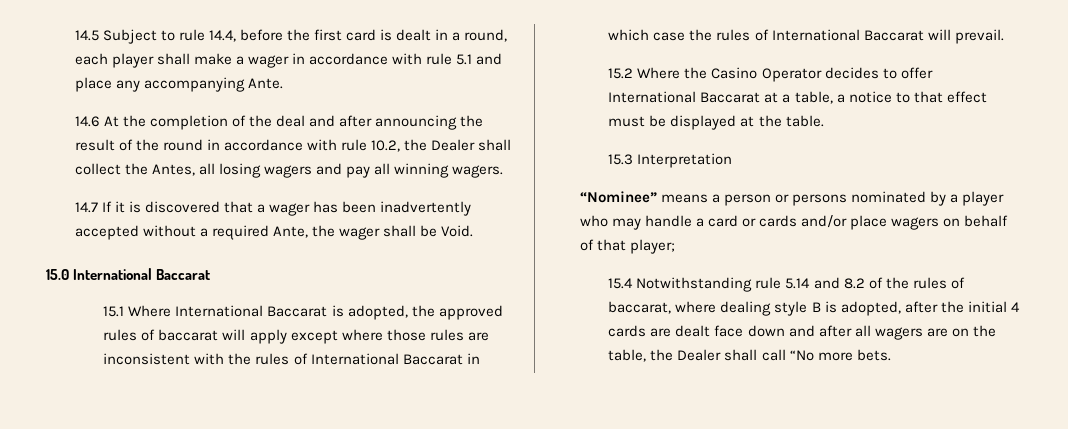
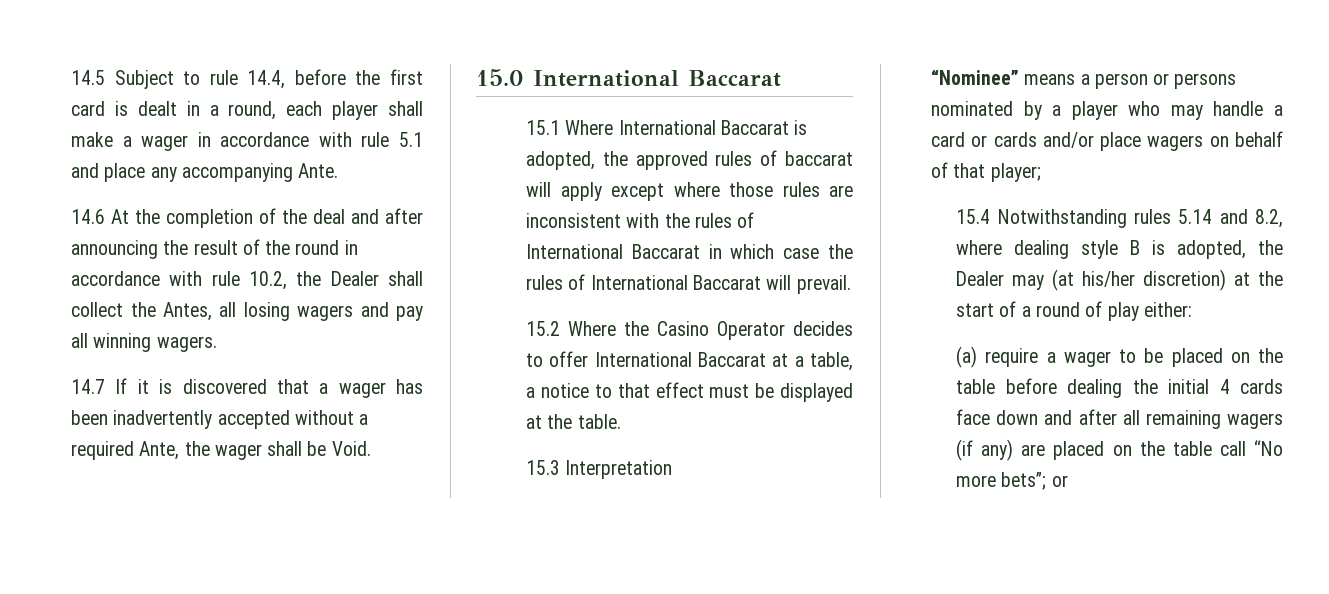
[755,277,782,289] rule -> [1133,209,1171,224] rules
[843,277,965,289] [608,301,672,314] 8.2 of the rules of baccarat, -> [1255,209,1283,228] 8.2,
[904,301,938,313] after -> [1258,240,1283,255] [956,269,1283,291] [956,301,1192,321] [956,346,1283,368] [956,378,1123,398] the Dealer may (at his/her discretion) at the start of a round of play either: // (a) require a wager to be placed on the table before dealing
[650,325,711,337] are dealt -> (1283, 386) none
[874,325,996,340] [608,349,758,362] wagers are on the table, the Dealer shall -> [1145,410,1283,429] [956,439,1212,461] remaining wagers (if any) are placed on the table
[856,349,891,361] bets. -> [1001,472,1068,490] bets”; or

